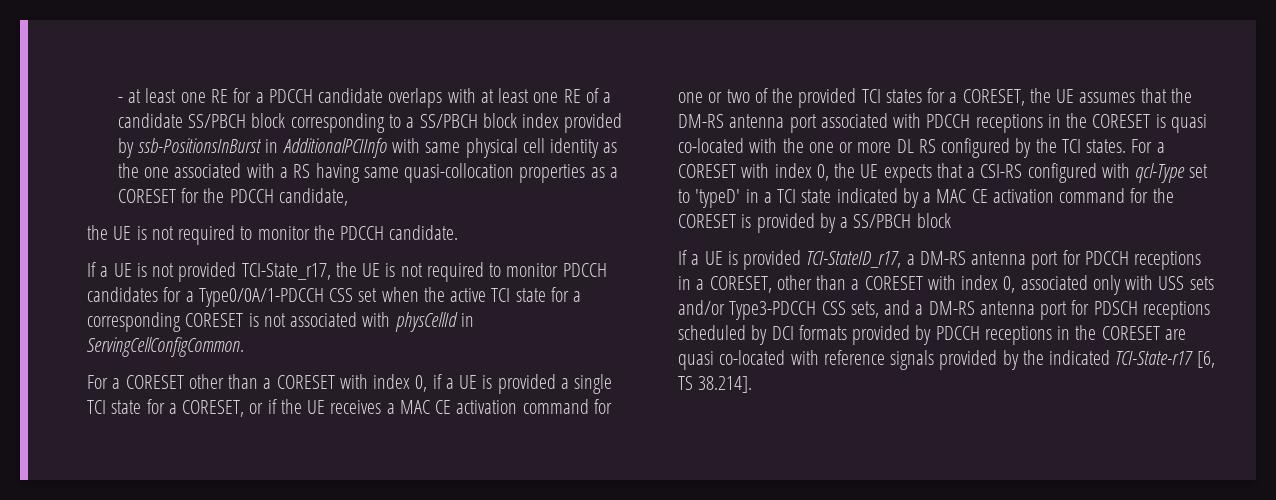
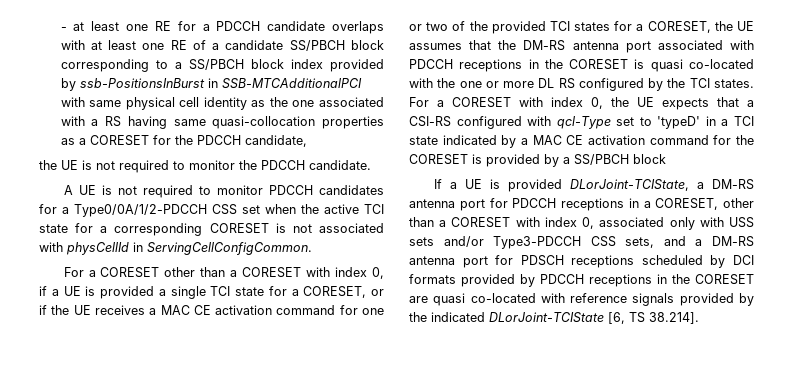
[282,138,387,158] AdditionalPCIInfo -> [221,78,362,89] SSB-MTCAdditionalPCI
[87,262,357,282] If a UE is not provided TCI-State_r17, the -> [63,185,73,195] A
[198,288,324,307] Type0/0A/1-PDCCH -> [74,204,207,217] Type0/0A/1/2-PDCCH
[806,251,902,268] TCI-StateID_r17, -> [569,179,689,191] DLorJoint-TCIState,
[1115,351,1194,365] TCI-State-r17 -> [489,312,604,323] DLorJoint-TCIState

